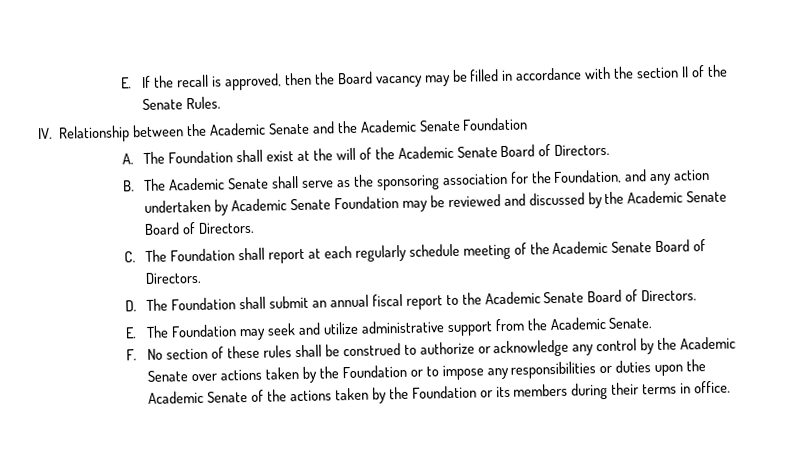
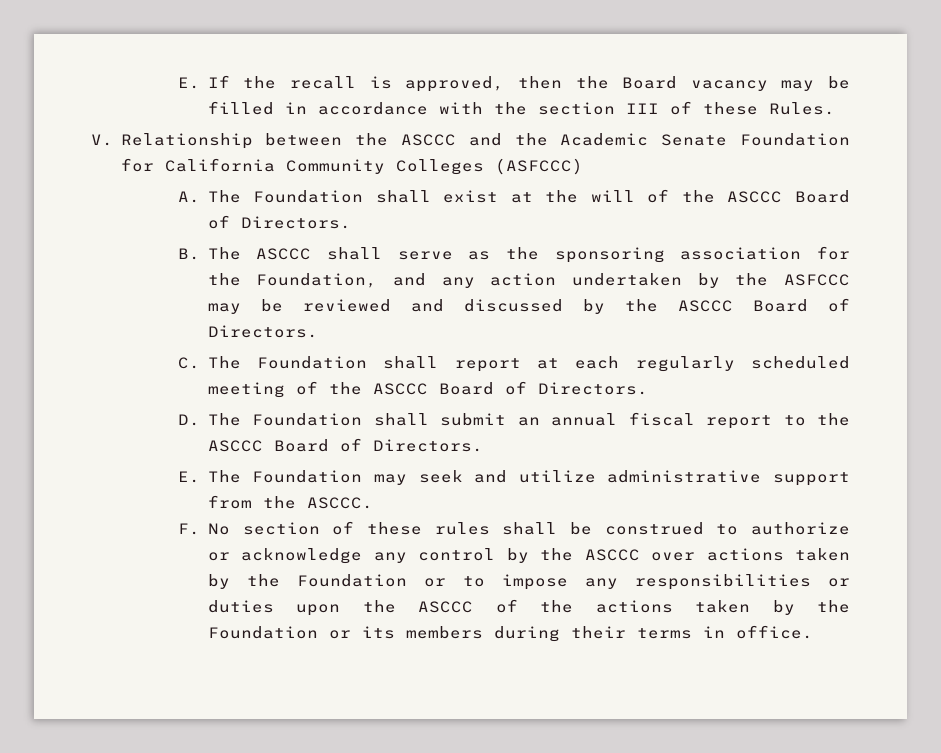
[680,64,728,78] [142,98,184,111] II of the Senate -> [625,101,758,115] III of these
[37,127,53,140] IV. -> [91,134,113,146] V.
[208,122,310,136] Academic Senate -> [400,134,456,146] ASCCC
(529, 124) none -> [120,158,583,175] for California Community Colleges (ASFCCC)
[397,145,498,160] Academic Senate -> [727,191,783,203] ASCCC
[168,177,270,191] Academic Senate -> [256,248,312,260] ASCCC
[231,196,400,212] Academic Senate Foundation -> [735,273,850,286] the ASFCCC
[627,190,728,204] Academic Senate -> [677,300,733,312] ASCCC
[408,243,460,257] schedule -> [750,356,850,369] scheduled
[552,240,653,255] Academic Senate -> [372,383,428,395] ASCCC
[484,291,585,305] Academic Senate -> [207,440,263,452] ASCCC
[549,317,654,331] Academic Senate. -> [306,497,373,509] ASCCC.
[680,336,737,350] [147,370,189,382] Academic Senate -> [584,549,640,561] ASCCC
[148,390,249,404] Academic Senate -> [418,601,474,613] ASCCC

